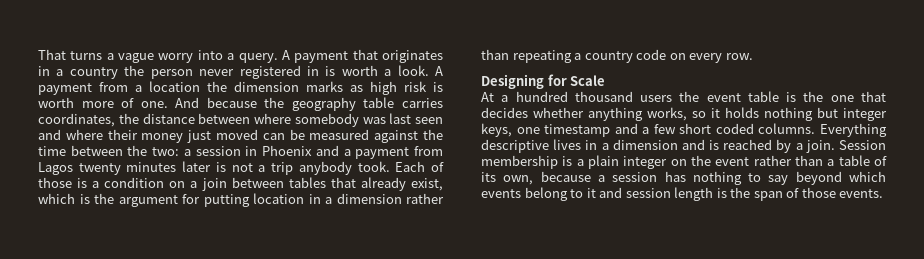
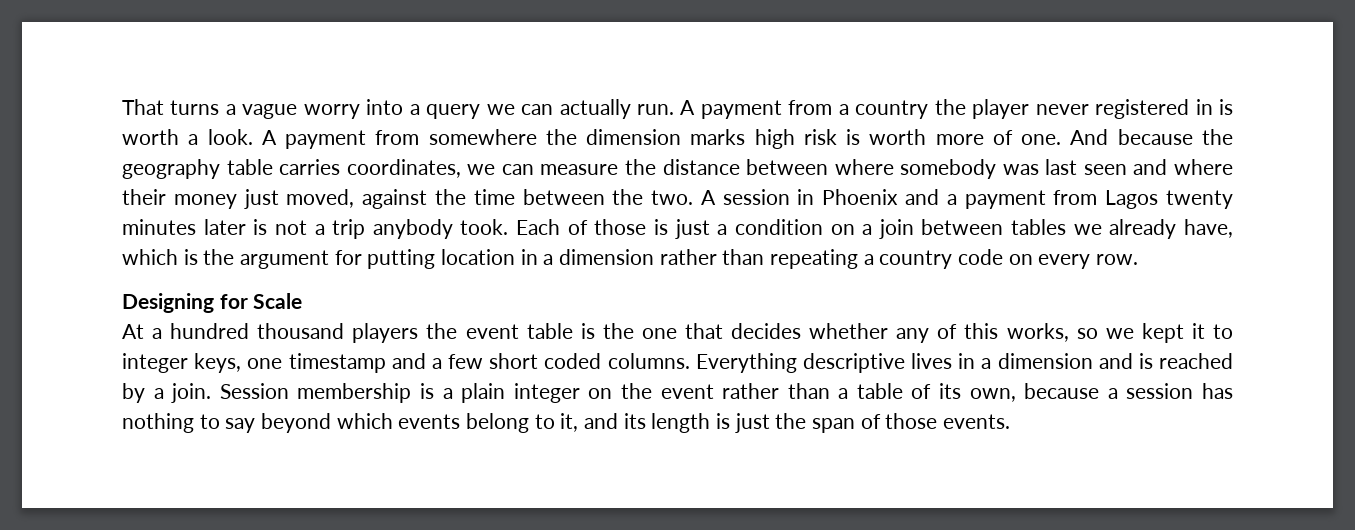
[238,49,444,63] [38,66,50,76] query. A payment that originates in -> [426,99,833,119] query we can actually run. A payment from
[150,69,193,79] person -> [972,99,1030,119] player
[135,81,200,92] a location -> [428,129,537,145] somewhere
[350,85,363,92] as -> (746, 137) none
(115, 120) none -> [467,164,619,175] we can measure
[216,129,370,140] moved can be measured -> [286,189,355,208] moved,
[152,147,191,156] two: a -> [651,190,716,205] two. A
(88, 183) none -> [674,219,710,239] just
[330,177,443,191] that already exist, -> [1073,219,1233,239] we already have,
[640,95,673,102] users -> [352,323,419,343] players
[588,107,838,121] anything works, so it holds nothing but -> [896,323,1233,343] any of this works, so we kept it to
[586,187,671,198] it and session -> [560,413,646,432] it, and its
(727, 193) none -> [734,413,770,433] just

